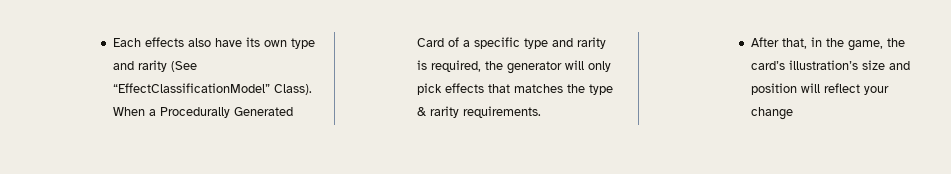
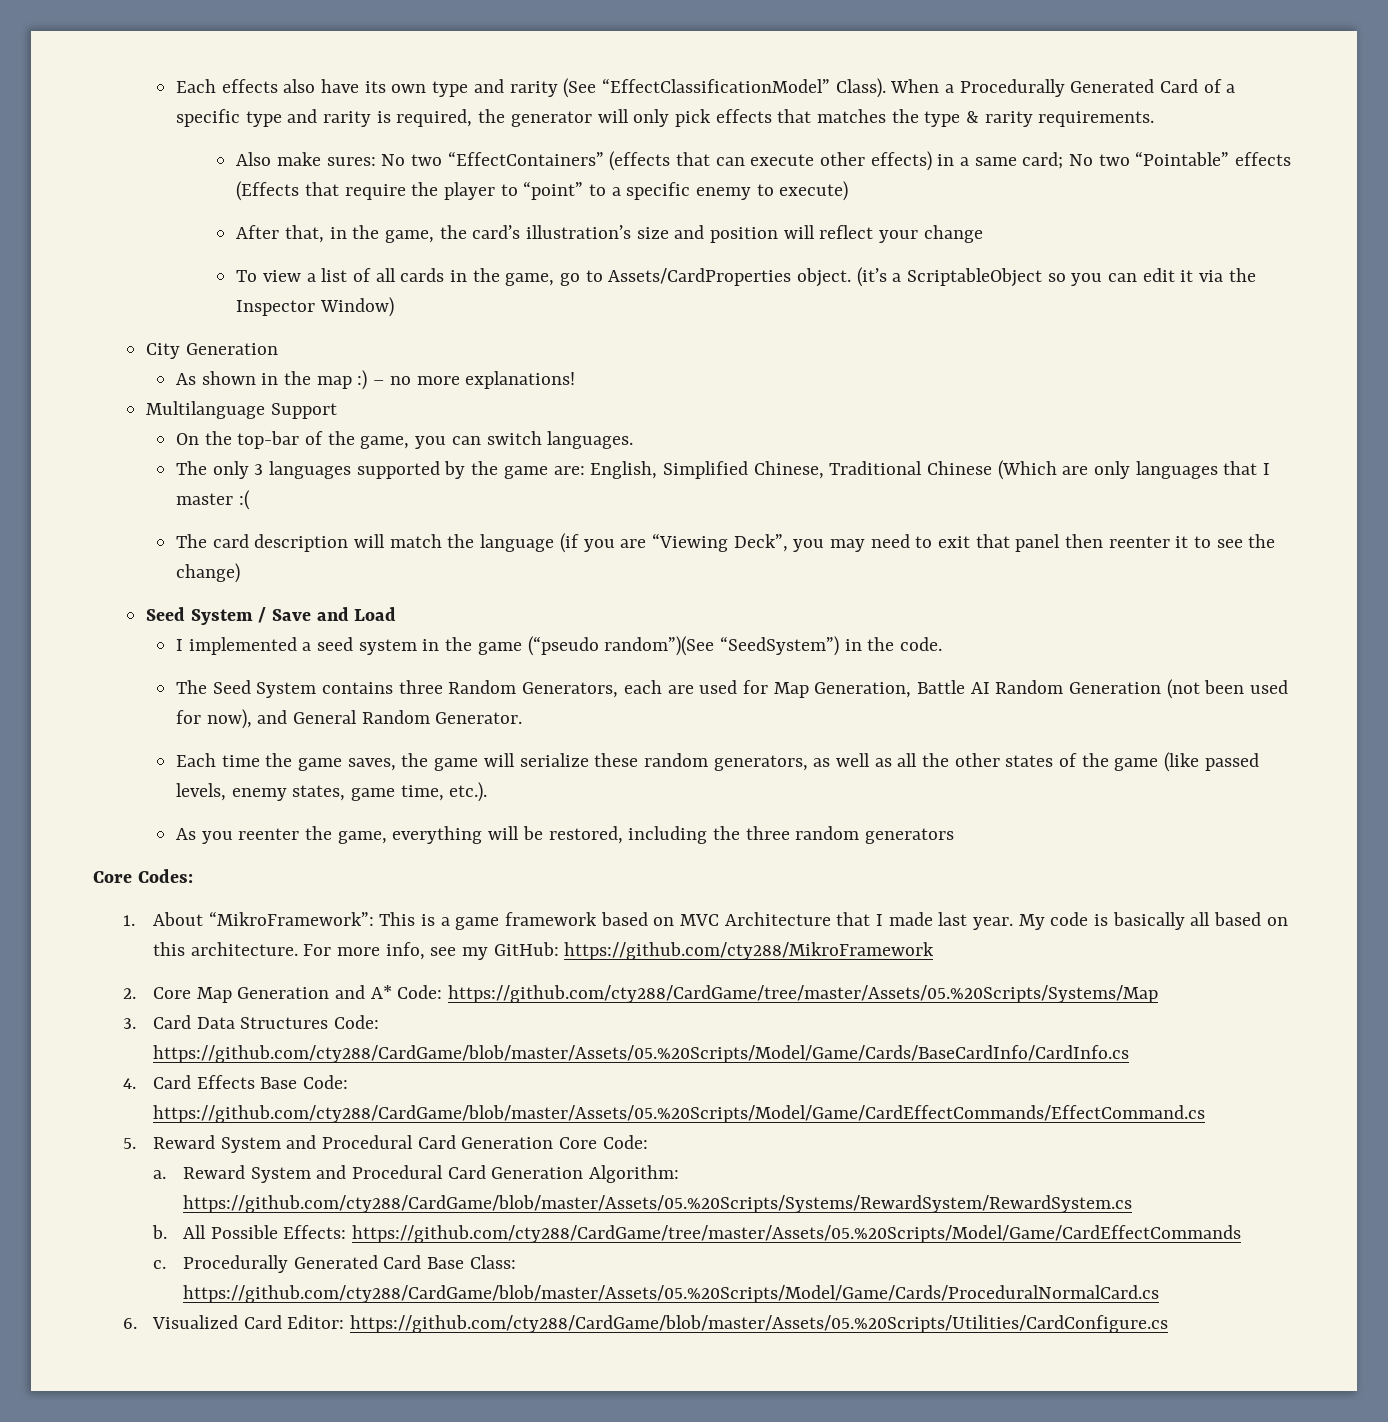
(541, 112) none -> [236,151,1291,171] [236,181,849,201] // Also make sures: No two “EffectContainers” (effects that can execute other effects) in a same card; No two “Pointable” effects (Effects that require the player to “point” to a specific enemy to execute)
(794, 113) none -> [236,267,1256,287] [236,297,394,317] [146,343,278,359] [176,370,576,390] [146,401,337,419] [176,431,634,449] [176,460,1270,480] [176,490,250,510] [176,533,1276,553] [176,563,241,583] [146,607,397,625] [176,636,942,656] [176,679,1288,699] [176,709,523,729] [176,752,1259,772] [176,782,488,802] [176,826,954,844] [93,869,193,883] [123,911,1288,930] [153,942,935,960] [123,985,1159,1003] [123,1015,380,1029] [153,1045,1130,1063] [123,1075,349,1089] [153,1105,1206,1123] [123,1135,648,1153] [153,1165,680,1183] [183,1195,1133,1213] [152,1225,1242,1243] [153,1255,516,1273] [183,1285,1160,1303] [123,1315,1169,1333] // To view a list of all cards in the game, go to Assets/CardProperties object. (it’s a ScriptableObject so you can edit it via the Inspector Window) // City Generation // As shown in the map :) – no more explanations! // Multilanguage Support // On the top-bar of the game, you can switch languages. // The only 3 languages supported by the game are: English, Simplified Chinese, Traditional Chinese (Which are only languages that I master :( // The card description will match the language (if you are “Viewing Deck”, you may need to exit that panel then reenter it to see the change) // Seed System / Save and Load // I implemented a seed system in the game (“pseudo random”)(See “SeedSystem”) in the code. // The Seed System contains three Random Generators, each are used for Map Generation, Battle AI Random Generation (not been used for now), and General Random Generator. // Each time the game saves, the game will serialize these random generators, as well as all the other states of the game (like passed levels, enemy states, game time, etc.). // As you reenter the game, everything will be restored, including the three random generators // Core Codes: // 1. About “MikroFramework”: This is a game framework based on MVC Architecture that I made last year. My code is basically all based on this architecture. For more info, see my GitHub: https://github.com/cty288/MikroFramework // 2. Core Map Generation and A* Code: https://github.com/cty288/CardGame/tree/master/Assets/05.%20Scripts/Systems/Map // 3. Card Data Structures Code: https://github.com/cty288/CardGame/blob/master/Assets/05.%20Scripts/Model/Game/Cards/BaseCardInfo/CardInfo.cs // 4. Card Effects Base Code: https://github.com/cty288/CardGame/blob/master/Assets/05.%20Scripts/Model/Game/CardEffectCommands/EffectCommand.cs // 5. Reward System and Procedural Card Generation Core Code: // a. Reward System and Procedural Card Generation Algorithm: https://github.com/cty288/CardGame/blob/master/Assets/05.%20Scripts/Systems/RewardSystem/RewardSystem.cs // b. All Possible Effects: https://github.com/cty288/CardGame/tree/master/Assets/05.%20Scripts/Model/Game/CardEffectCommands // c. Procedurally Generated Card Base Class: https://github.com/cty288/CardGame/blob/master/Assets/05.%20Scripts/Model/Game/Cards/ProceduralNormalCard.cs // 6. Visualized Card Editor: https://github.com/cty288/CardGame/blob/master/Assets/05.%20Scripts/Utilities/CardConfigure.cs

